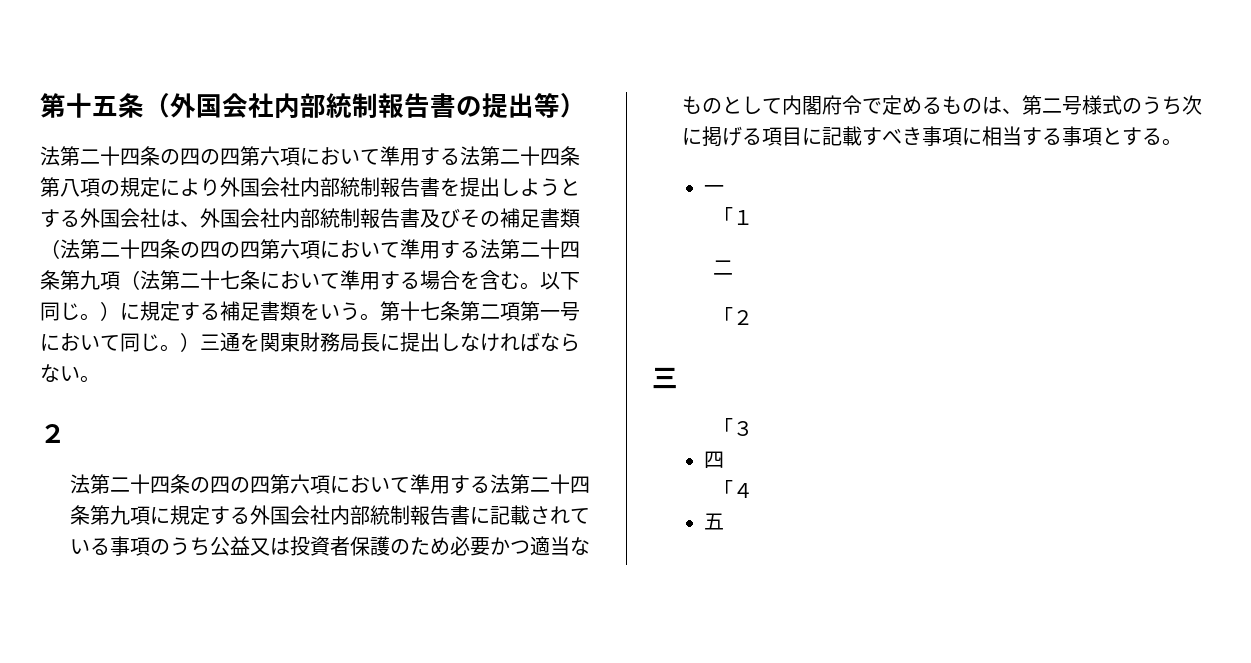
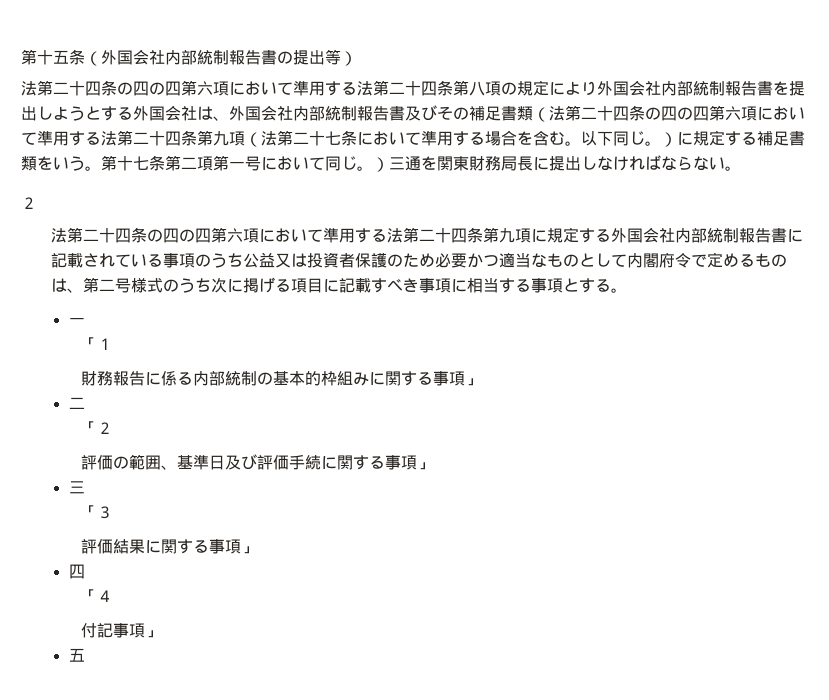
[712,260,733,275] [712,307,753,325] [652,367,678,389] [712,418,753,436] 二 // 「２ // 三 // 「３ -> [81,371,482,386] [68,397,85,409] [81,421,114,434] [81,454,434,470] [68,481,85,494] [81,505,114,519] [81,539,258,554] 財務報告に係る内部統制の基本的枠組みに関する事項」 // 二 // 「２ // 評価の範囲、基準日及び評価手続に関する事項」 // 三 // 「３ // 評価結果に関する事項」
(753, 490) none -> [81,623,162,638] // 付記事項」

